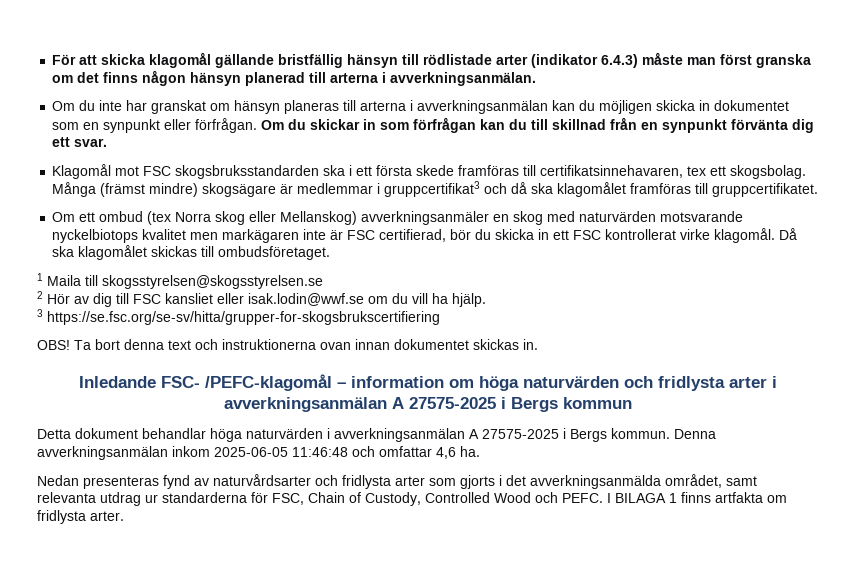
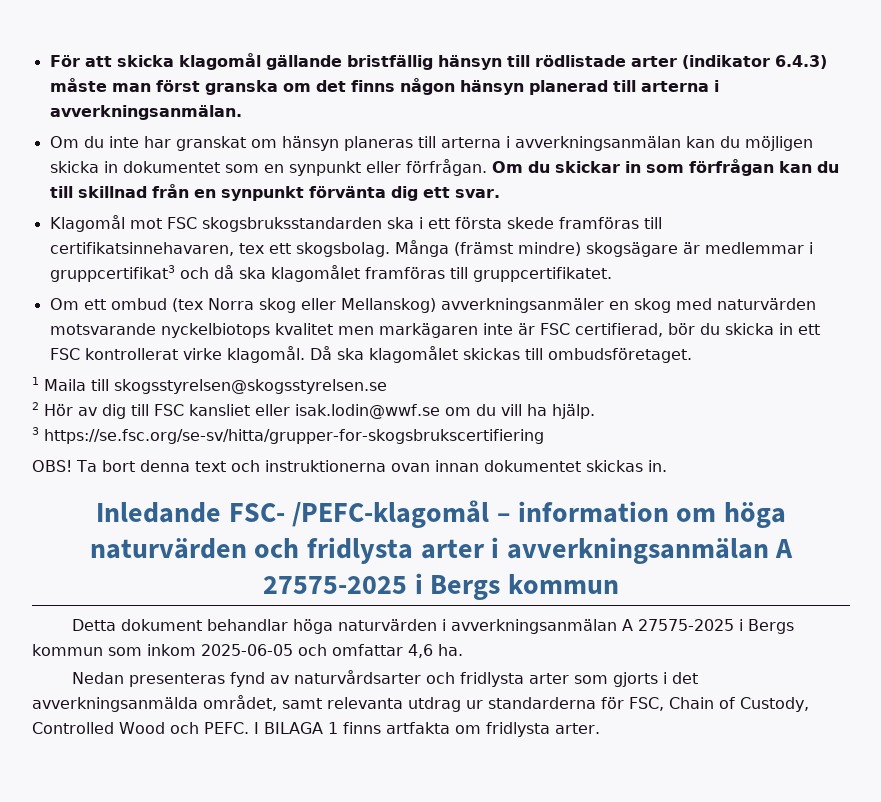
[611,428,716,439] [37,446,168,460] kommun. Denna avverkningsanmälan -> [32,644,142,656] kommun som
[292,447,348,457] 11:46:48 -> (293, 650) none

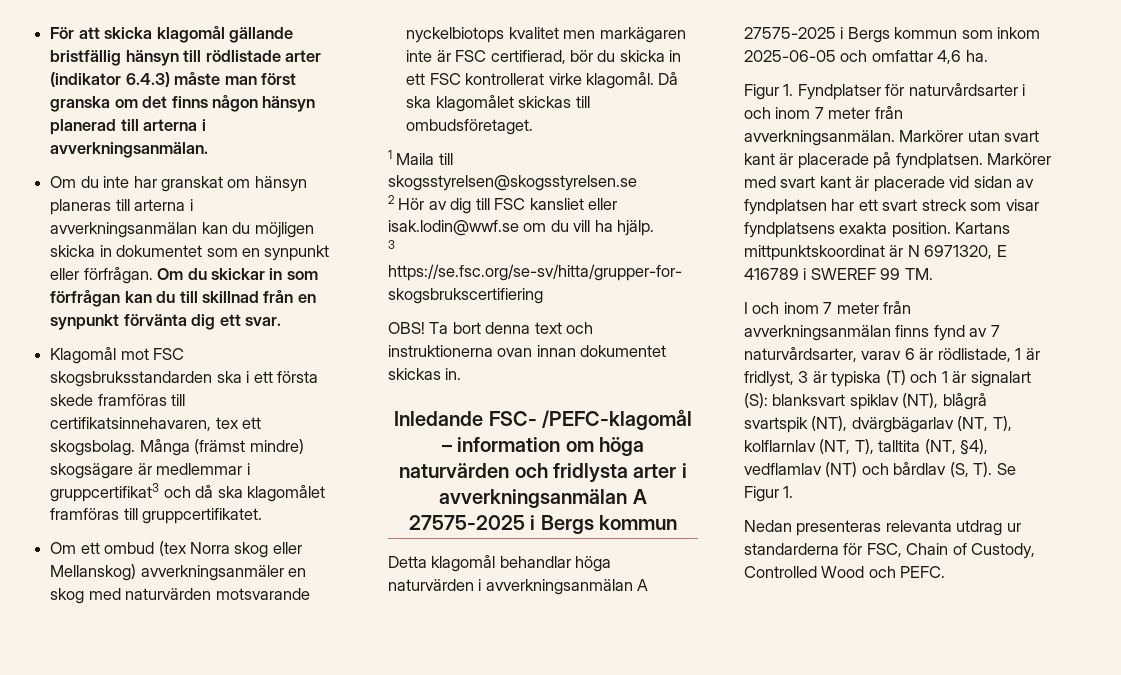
[120,619,202,631] dokument -> [431,555,496,572] klagomål
[71,670,698,687] [32,695,322,712] Nedan presenteras fynd av naturvårdsarter och fridlysta arter som gjorts i det avverkningsanmälda området, samt -> [744,83,1026,100] [744,106,903,119] [744,130,1040,146] [744,152,1052,169] [744,176,1035,192] [744,199,1039,215] [744,222,1011,238] [744,245,1007,261] [744,268,933,280] [744,301,912,314] [744,325,1000,341] [744,347,1040,362] [744,370,1031,387] [744,393,987,410] [744,416,1012,433] [744,439,989,455] [744,462,1016,477] [744,486,794,502] [744,520,882,536] Figur 1. Fyndplatser för naturvårdsarter i och inom 7 meter från avverkningsanmälan. Markörer utan svart kant är placerade på fyndplatsen. Markörer med svart kant är placerade vid sidan av fyndplatsen har ett svart streck som visar fyndplatsens exakta position. Kartans mittpunktskoordinat är N 6971320, E 416789 i SWEREF 99 TM. // I och inom 7 meter från avverkningsanmälan finns fynd av 7 naturvårdsarter, varav 6 är rödlistade, 1 är fridlyst, 3 är typiska (T) och 1 är signalart (S): blanksvart spiklav (NT), blågrå svartspik (NT), dvärgbägarlav (NT, T), kolflarnlav (NT, T), talltita (NT, §4), vedflamlav (NT) och bårdlav (S, T). Se Figur 1. // Nedan presenteras
[253,722,600,737] I BILAGA 1 finns artfakta om fridlysta arter. -> (946, 572) none

